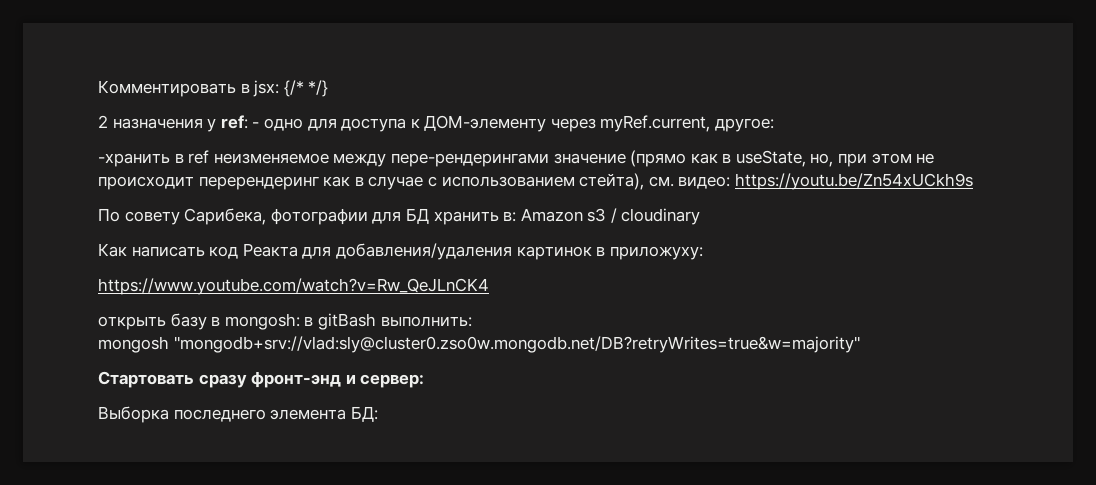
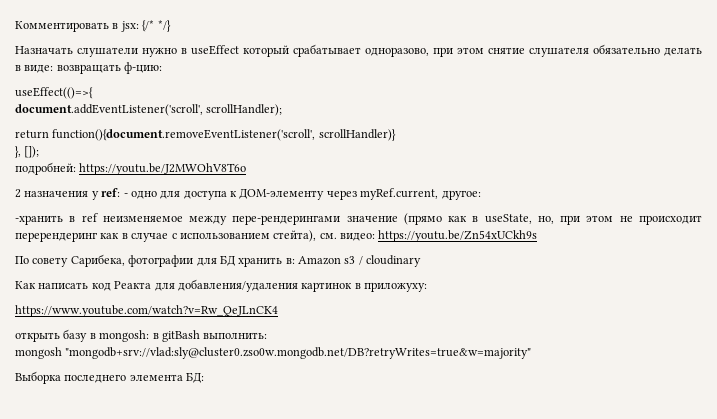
(329, 88) none -> [15,44,702,57] [15,62,163,74] [15,87,93,99] [15,104,283,116] [15,129,396,141] [15,146,40,158] [15,162,247,175] // Назначать слушатели нужно в useEffect который срабатывает одноразово, при этом снятие слушателя обязательно делать в виде: возвращать ф-цию: // useEffect(()=>{ // document.addEventListener('scroll', scrollHandler); // return function(){document.removeEventListener('scroll', scrollHandler)} // }, []); // подробней: https://youtu.be/J2MWOhV8T6o
[98,371,425,388] // Стартовать сразу фронт-энд и сервер: -> (532, 353) none

